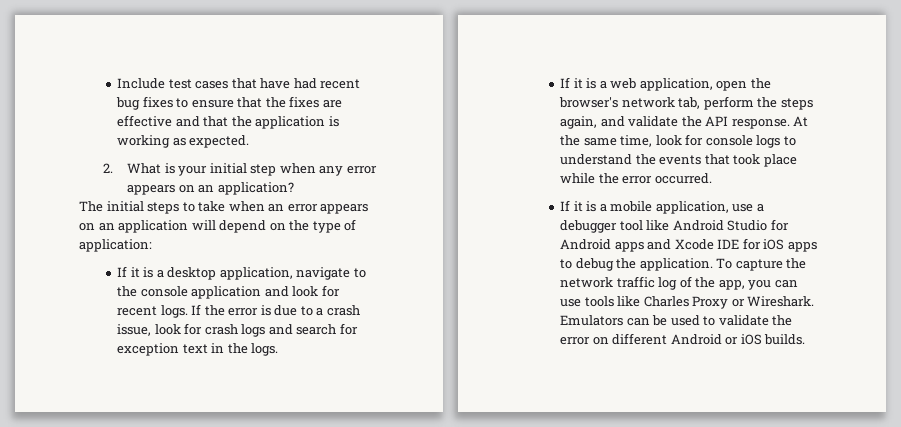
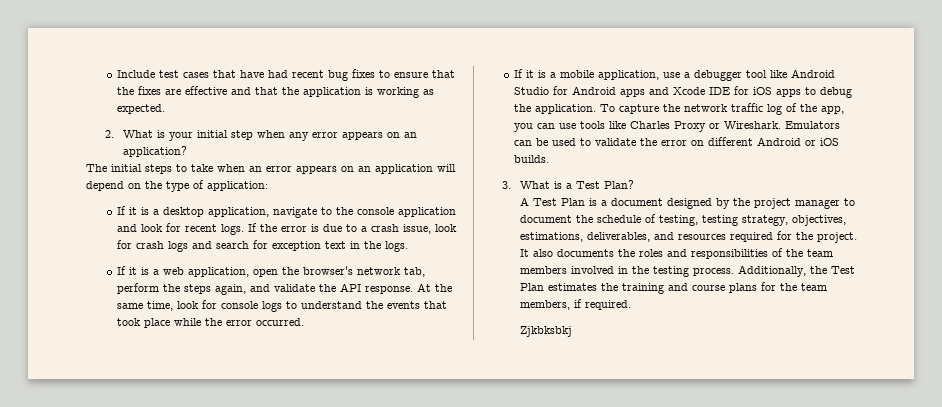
(806, 339) none -> [501,180,635,189] [520,197,856,209] [520,214,847,226] [520,231,858,243] [520,248,834,259] [520,265,856,277] [520,282,828,294] [520,299,632,310] [520,326,573,337] // 3. What is a Test Plan? // A Test Plan is a document designed by the project manager to document the schedule of testing, testing strategy, objectives, estimations, deliverables, and resources required for the project. It also documents the roles and responsibilities of the team members involved in the testing process. Additionally, the Test Plan estimates the training and course plans for the team members, if required. // Zjkbksbkj

